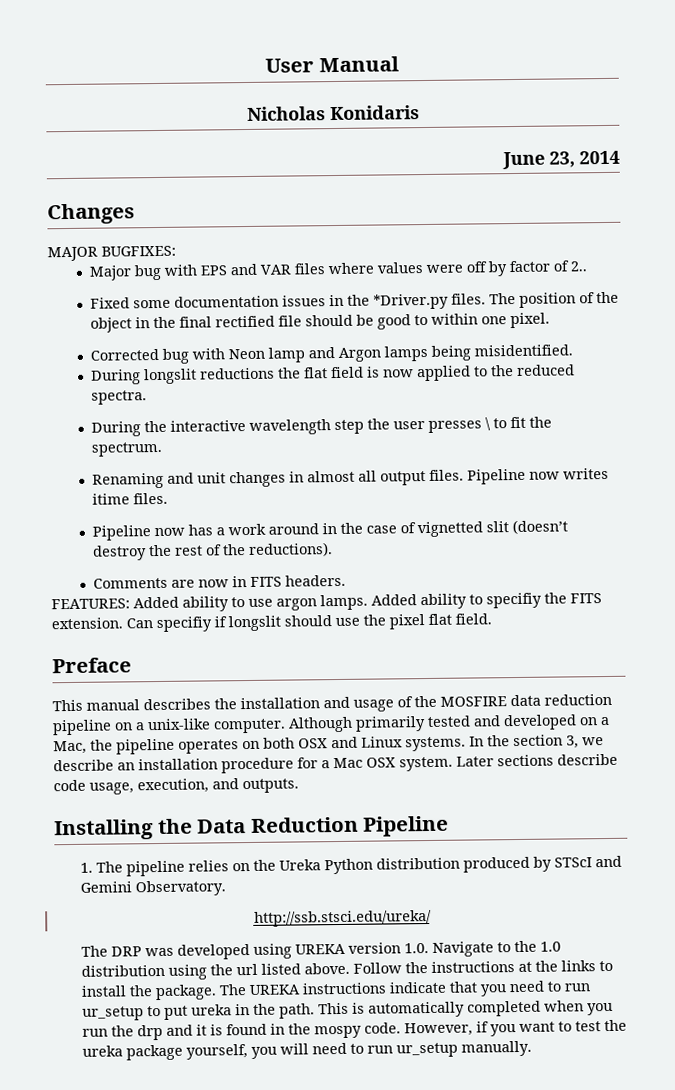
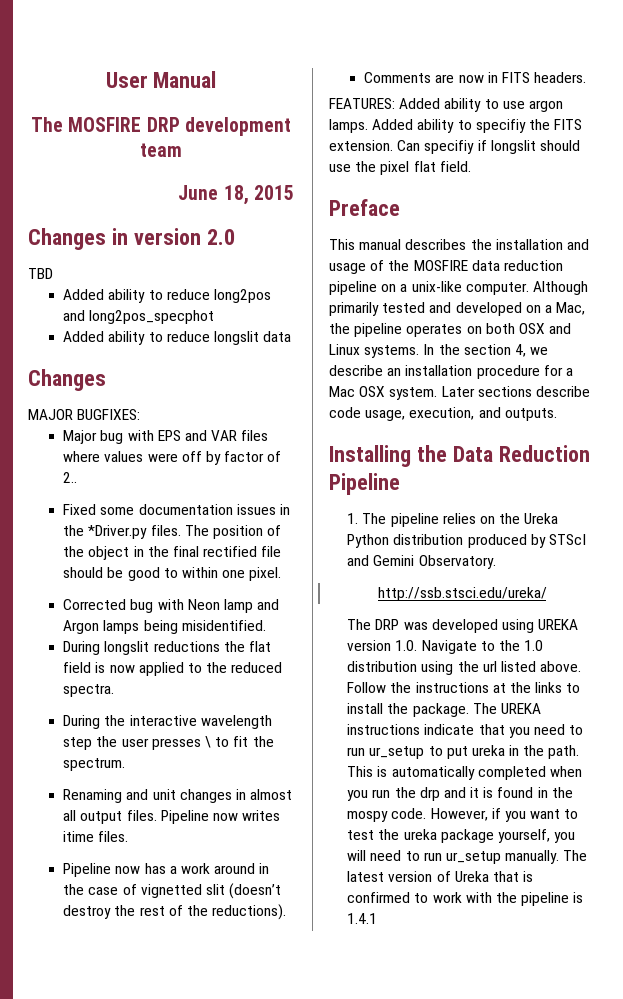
[246,105,420,121] [502,150,620,170] Nicholas Konidaris // June 23, 2014 -> [31,117,291,136] [140,143,182,157] [178,185,294,205] [28,228,235,250] [28,268,53,279] [63,289,271,303] [63,310,215,324] [63,331,292,345] The MOSFIRE DRP development team // June 18, 2015 // Changes in version 2.0 // TBD // Added ability to reduce long2pos and long2pos_specphot // Added ability to reduce longslit data
[566,735,579,749] 3, -> [514,344,526,357] 4,
(533, 1048) none -> [563,850,588,861] [347,871,534,882] [347,892,584,906] [347,913,378,924] The latest version of Ureka that is confirmed to work with the pipeline is 1.4.1

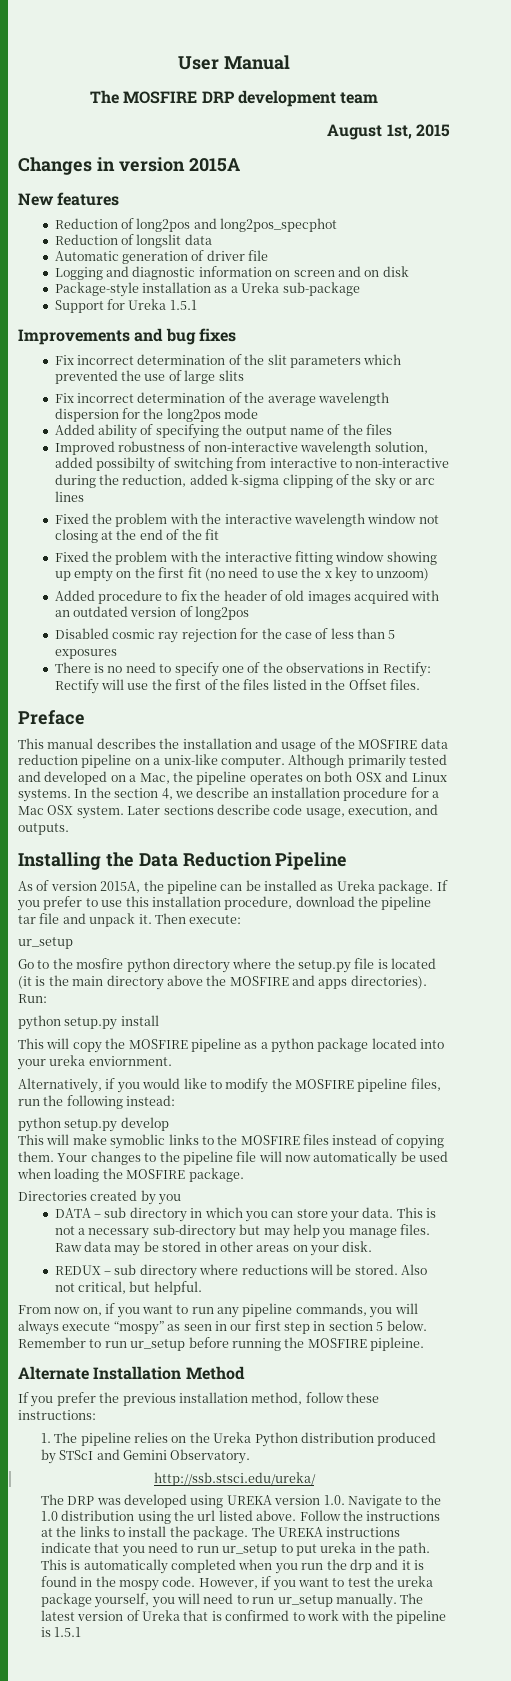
[178,185,249,205] June 18, -> [327,124,412,140] August 1st,
[206,229,235,245] [28,268,53,279] [63,289,271,303] [63,310,215,324] [63,331,292,345] [28,369,106,391] [28,409,141,420] [63,430,269,444] [63,451,282,465] [63,472,78,483] [63,504,290,515] [63,525,282,539] [63,546,282,560] [63,567,282,581] [63,599,280,613] [63,620,266,634] [63,641,271,655] [63,662,283,676] [63,684,115,697] [63,715,272,729] [63,736,274,750] [63,758,126,771] [63,789,293,803] [63,810,281,824] [63,831,129,842] [63,863,270,877] [63,883,282,899] [63,904,287,920] [364,72,587,83] [329,98,563,112] [329,119,583,133] [329,140,580,154] [329,161,471,175] 2.0 // TBD // Added ability to reduce long2pos and long2pos_specphot // Added ability to reduce longslit data // Changes // MAJOR BUGFIXES: // Major bug with EPS and VAR files where values were off by factor of 2.. // Fixed some documentation issues in the *Driver.py files. The position of the object in the final rectified file should be good to within one pixel. // Corrected bug with Neon lamp and Argon lamps being misidentified. // During longslit reductions the flat field is now applied to the reduced spectra. // During the interactive wavelength step the user presses \ to fit the spectrum. // Renaming and unit changes in almost all output files. Pipeline now writes itime files. // Pipeline now has a work around in the case of vignetted slit (doesn’t destroy the rest of the reductions). // Comments are now in FITS headers. // FEATURES: Added ability to use argon lamps. Added ability to specifiy the FITS extension. Can specifiy if longslit should use the pixel flat field. -> [188,158,240,172] [18,192,120,206] [54,218,338,232] [54,234,212,248] [54,250,269,264] [54,266,409,280] [54,282,360,297] [54,299,197,313] [18,328,236,345] [54,354,402,368] [54,370,244,384] [54,392,389,406] [54,408,259,422] [54,424,393,439] [54,441,428,455] [54,457,450,472] [54,474,436,489] [54,491,84,502] [54,513,439,527] [54,529,219,543] [54,551,437,565] [54,567,429,582] [54,590,440,604] [54,606,250,620] [54,628,396,643] [54,649,117,659] [54,662,431,677] [54,679,421,694] 2015A // New features // Reduction of long2pos and long2pos_specphot // Reduction of longslit data // Automatic generation of driver file // Logging and diagnostic information on screen and on disk // Package-style installation as a Ureka sub-package // Support for Ureka 1.5.1 // Improvements and bug fixes // Fix incorrect determination of the slit parameters which prevented the use of large slits // Fix incorrect determination of the average wavelength dispersion for the long2pos mode // Added ability of specifying the output name of the files // Improved robustness of non-interactive wavelength solution, added possibilty of switching from interactive to non-interactive during the reduction, added k-sigma clipping of the sky or arc lines // Fixed the problem with the interactive wavelength window not closing at the end of the fit // Fixed the problem with the interactive fitting window showing up empty on the first fit (no need to use the x key to unzoom) // Added procedure to fix the header of old images acquired with an outdated version of long2pos // Disabled cosmic ray rejection for the case of less than 5 exposures // There is no need to specify one of the observations in Rectify: Rectify will use the first of the files listed in the Offset files.
(400, 484) none -> [18,880,448,894] [17,896,432,911] [18,913,242,927] [18,937,73,949] [18,958,437,973] [18,975,427,990] [18,994,47,1003] [18,1015,159,1030] [18,1038,445,1053] [17,1055,172,1070] [18,1078,441,1093] [18,1095,176,1109] [18,1117,169,1132] [18,1134,445,1149] [18,1151,449,1166] [17,1168,244,1182] [18,1190,182,1205] [54,1207,437,1222] [54,1224,431,1239] [54,1241,373,1256] [54,1264,428,1279] [54,1281,202,1295] [18,1303,418,1318] [18,1320,427,1335] [18,1337,424,1351] [18,1366,245,1380] [18,1392,379,1407] [18,1410,96,1420] // As of version 2015A, the pipeline can be installed as Ureka package. If you prefer to use this installation procedure, download the pipeline tar file and unpack it. Then execute: // ur_setup // Go to the mosfire python directory where the setup.py file is located (it is the main directory above the MOSFIRE and apps directories). Run: // python setup.py install // This will copy the MOSFIRE pipeline as a python package located into your ureka enviornment. // Alternatively, if you would like to modify the MOSFIRE pipeline files, run the following instead: // python setup.py develop // This will make symoblic links to the MOSFIRE files instead of copying them. Your changes to the pipeline file will now automatically be used when loading the MOSFIRE package. // Directories created by you // DATA – sub directory in which you can store your data. This is not a necessary sub-directory but may help you manage files. Raw data may be stored in other areas on your disk. // REDUX – sub directory where reductions will be stored. Also not critical, but helpful. // From now on, if you want to run any pipeline commands, you will always execute “mospy” as seen in our first step in section 5 below. Remember to run ur_setup before running the MOSFIRE pipleine. // Alternate Installation Method // If you prefer the previous installation method, follow these instructions:
[347,913,378,924] 1.4.1 -> [54,1627,82,1637] 1.5.1

